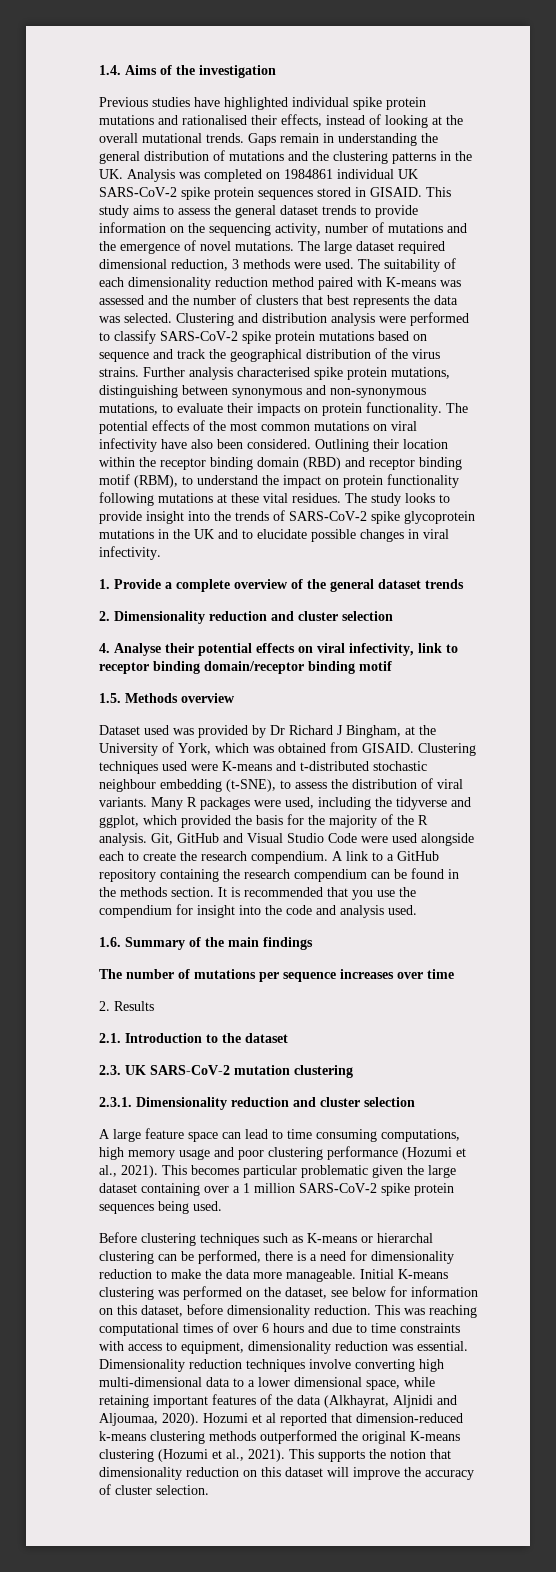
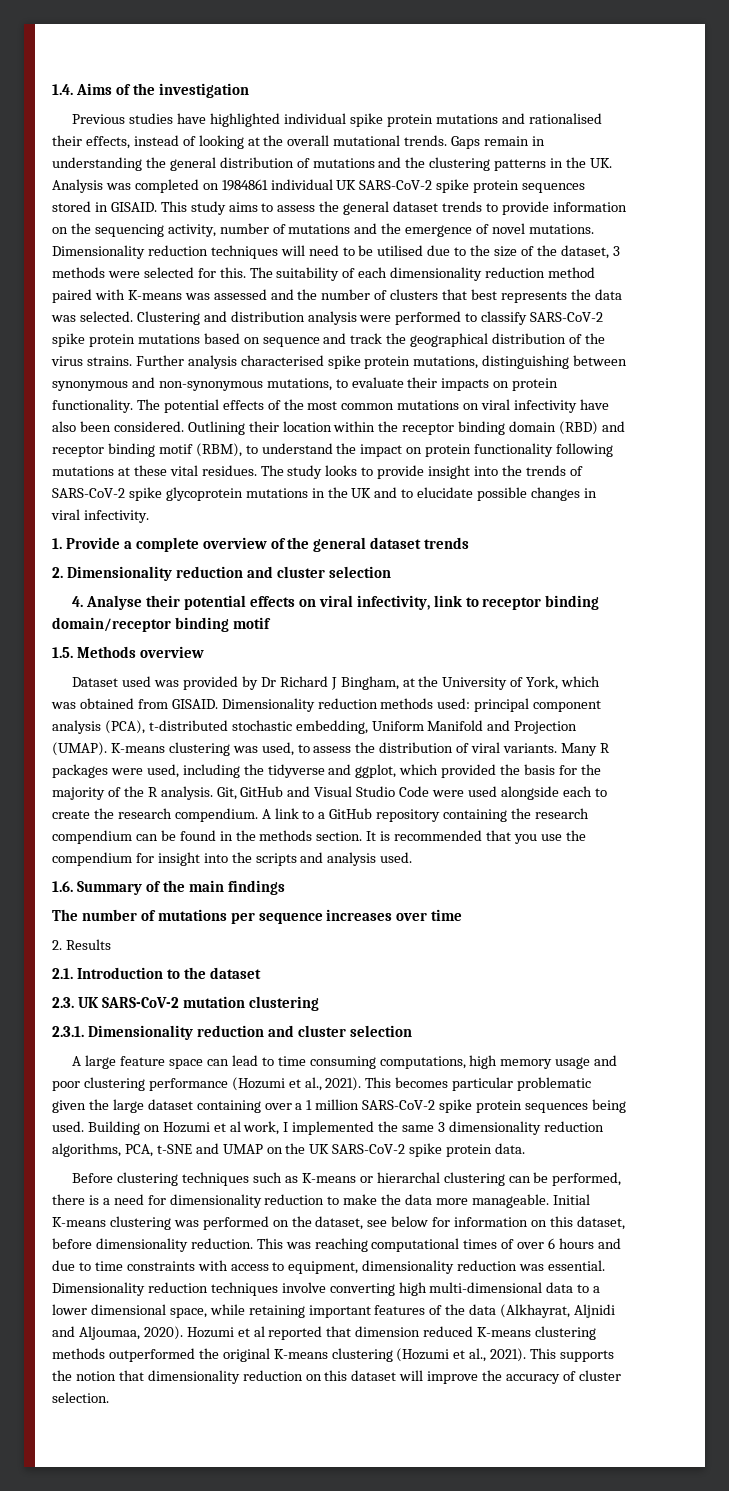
[298,241,445,254] [99,259,354,271] The large dataset required dimensional reduction, 3 methods were used. -> [52,245,620,259] [52,267,246,278] Dimensionality reduction techniques will need to be utilised due to the size of the dataset, 3 methods were selected for this.
[418,743,476,756] [99,761,427,774] [99,779,276,792] Clustering techniques used were K-means and t-distributed stochastic neighbour embedding (t-SNE), -> [221,698,602,712] [52,720,578,734] [52,742,294,756] Dimensionality reduction methods used: principal component analysis (PCA), t-distributed stochastic embedding, Uniform Manifold and Projection (UMAP). K-means clustering was used,
[286,905,312,915] code -> [255,853,297,866] scripts
(222, 1206) none -> [87,1121,604,1135] [52,1143,526,1157] Building on Hozumi et al work, I implemented the same 3 dimensionality reduction algorithms, PCA, t-SNE and UMAP on the UK SARS-CoV-2 spike protein data.
[356,1413,463,1423] [99,1431,146,1441] dimension-reduced k-means -> [355,1326,532,1337] dimension reduced K-means

